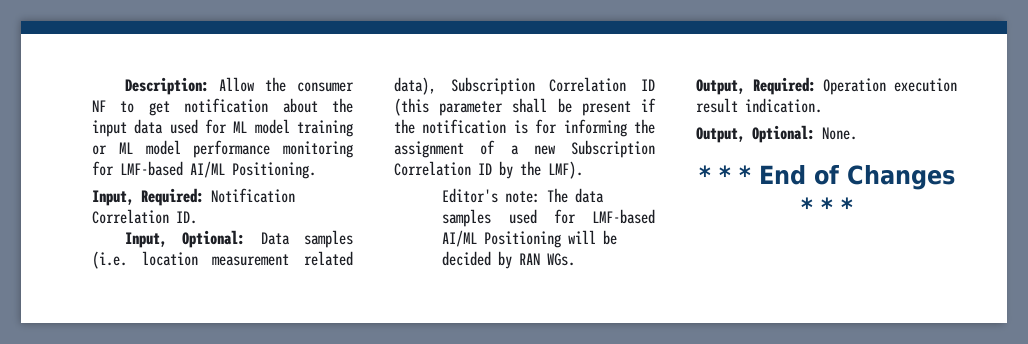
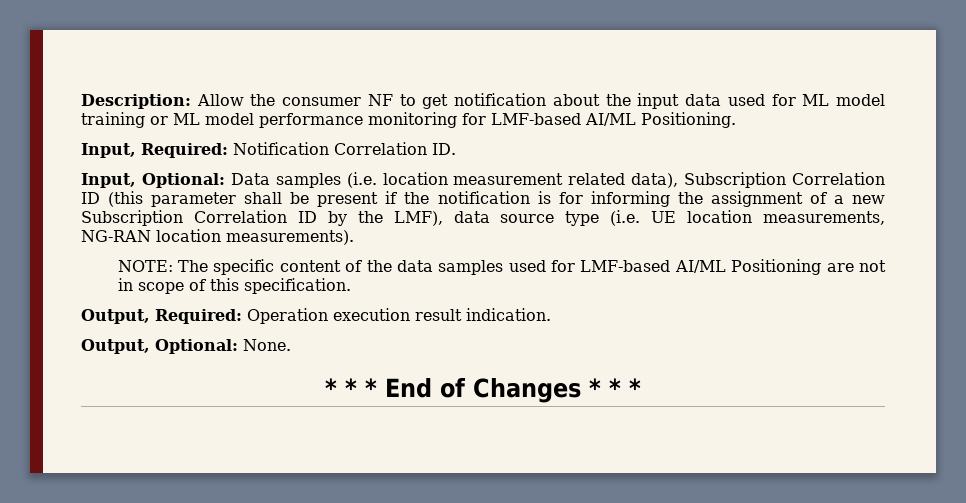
[548,161,583,179] [442,188,569,203] LMF). // Editor's note: The -> [393,210,885,226] [81,229,354,245] [117,259,392,275] LMF), data source type (i.e. UE location measurements, NG-RAN location measurements). // NOTE: The specific content of the
[568,230,618,245] [442,251,576,269] will be decided by RAN WGs. -> [826,260,886,272] [117,278,351,294] are not in scope of this specification.

